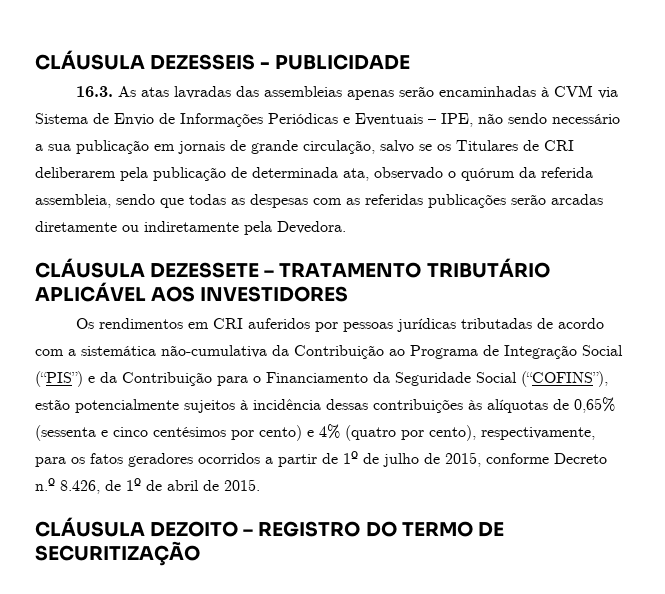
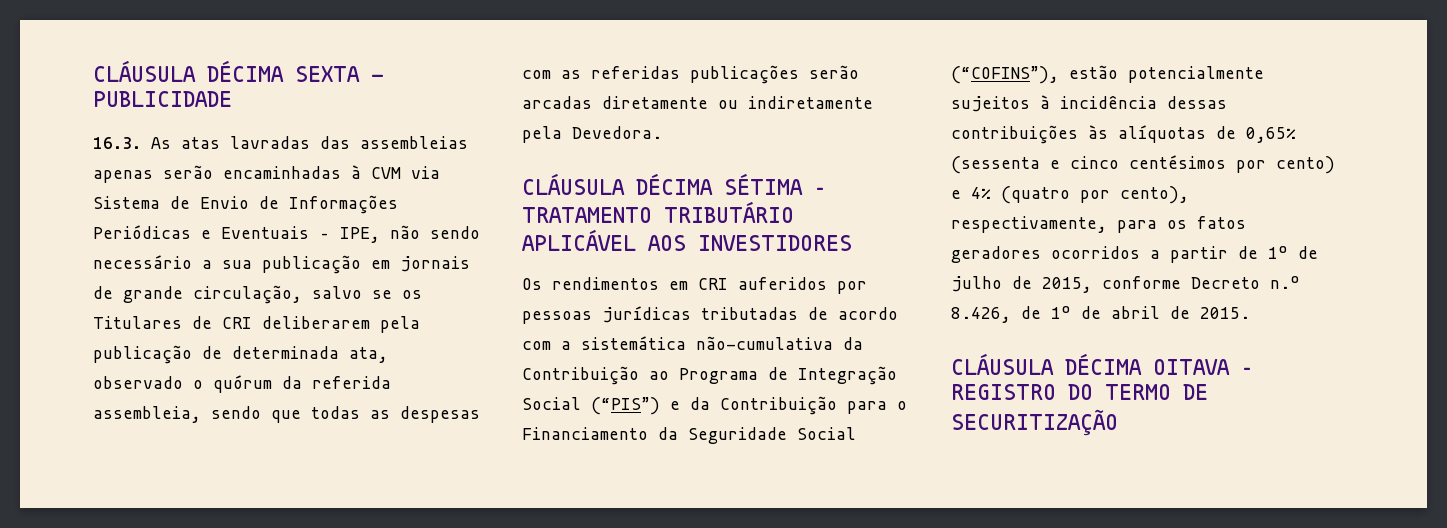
[35,50,256,70] CLÁUSULA DEZESSEIS -> [93,60,360,82] CLÁUSULA DÉCIMA SEXTA
[150,262,260,278] DEZESSETE -> [636,173,803,195] DÉCIMA SÉTIMA
[150,521,239,537] DEZOITO -> [1065,353,1230,375] DÉCIMA OITAVA

